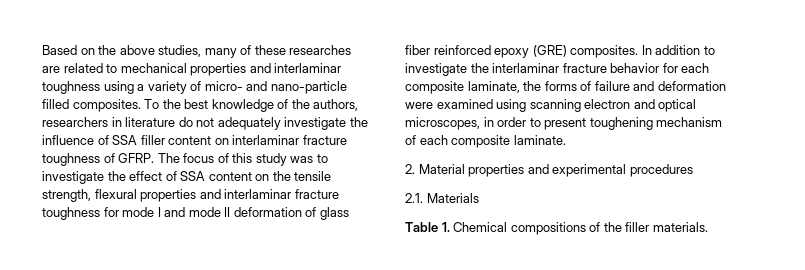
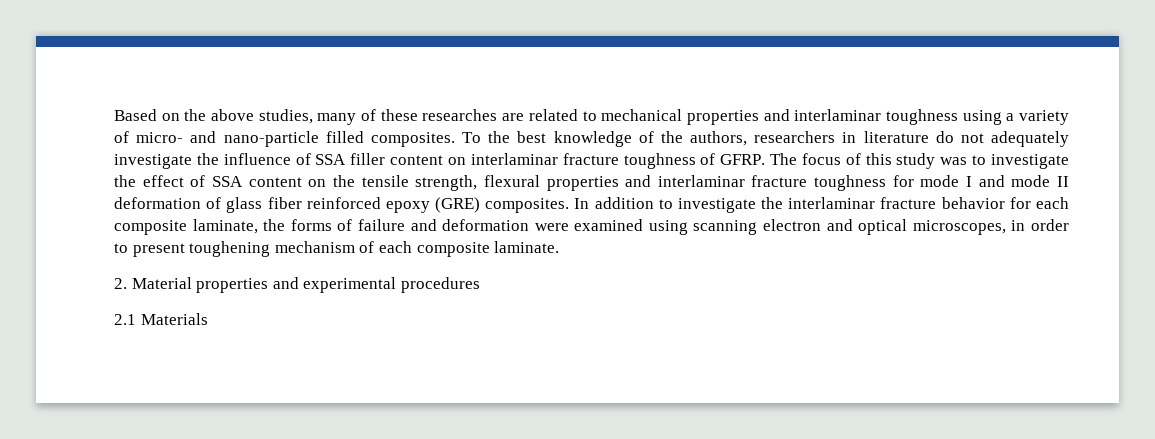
[405,193,423,203] 2.1. -> [114,314,136,325] 2.1
[405,222,708,235] // Table 1. Chemical compositions of the filler materials. -> (208, 319) none

